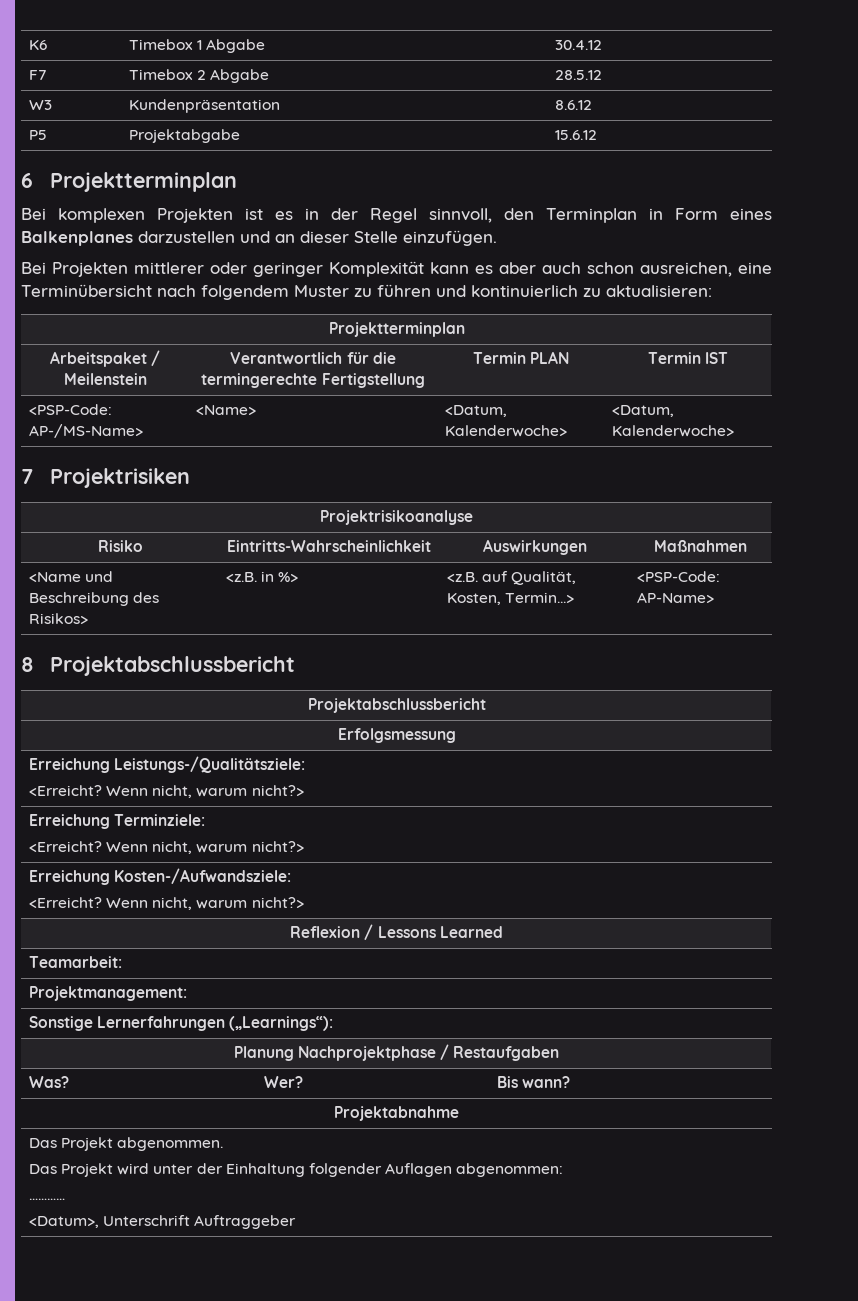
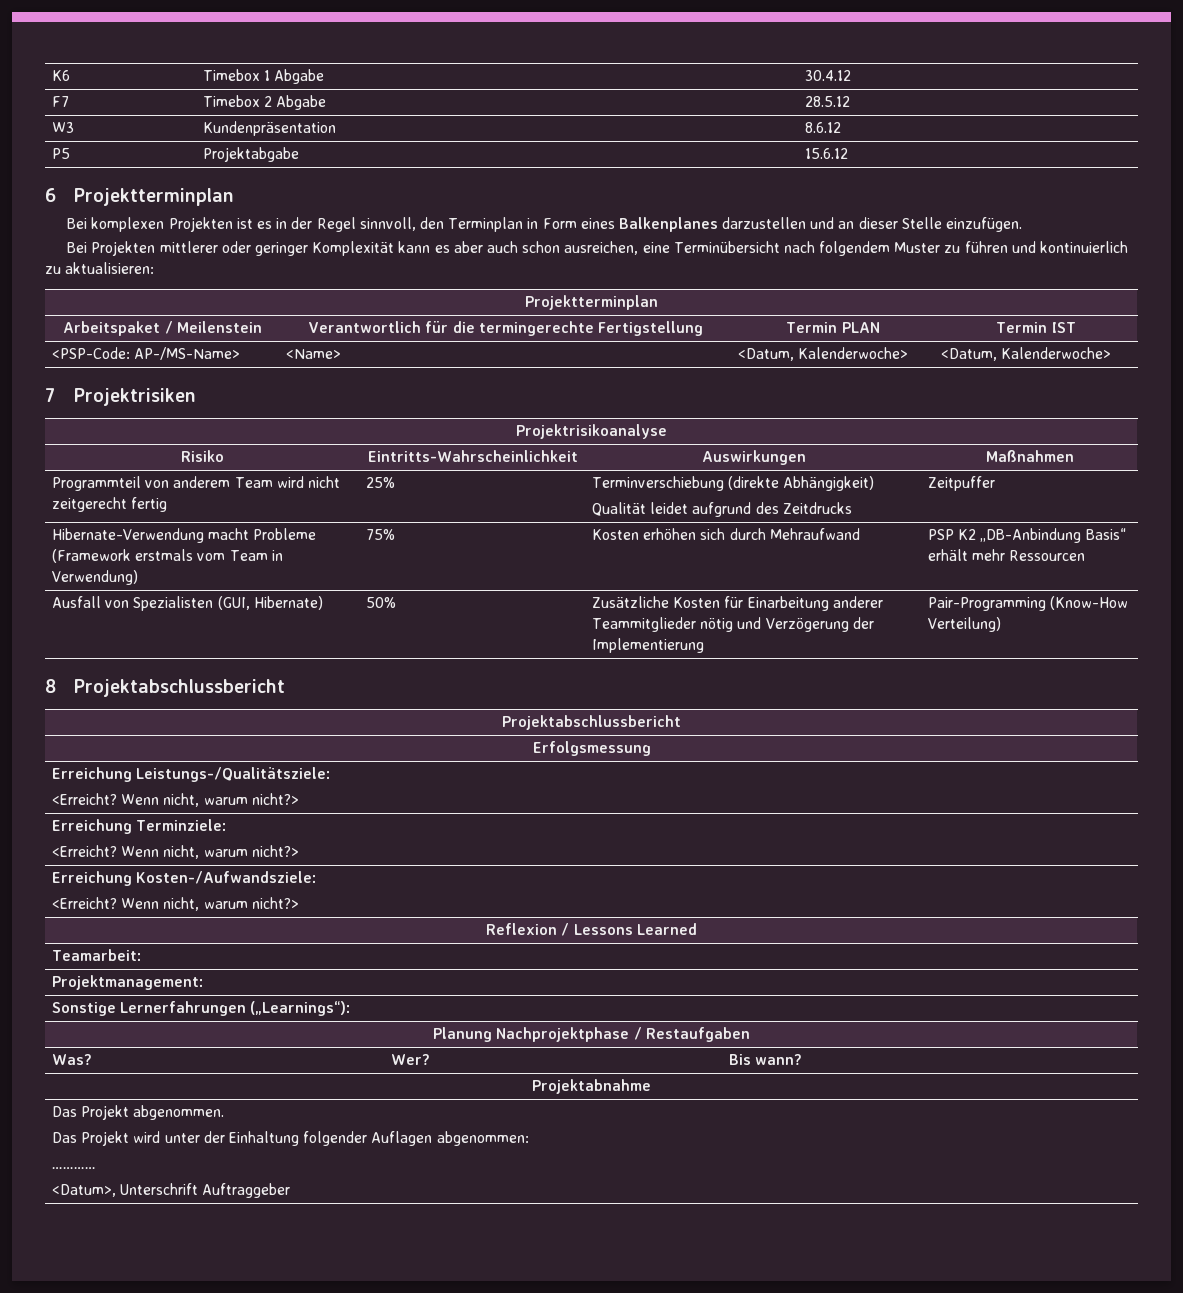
[28,571,113,582] [28,592,159,606] [28,613,88,624] [225,571,299,582] [446,571,577,585] [446,592,574,605] [636,571,720,582] [636,592,714,603] <Name und Beschreibung des Risikos> | <z.B. in %> | <z.B. auf Qualität, Kosten, Termin...> | <PSP-Code: AP-Name> -> [52,476,341,491] [52,497,168,512] [366,477,396,488] [592,476,875,491] [592,502,852,517] [928,476,996,491] [52,528,317,543] [52,549,283,563] [52,570,139,585] [366,529,396,540] [592,528,860,540] [928,528,1126,543] [928,549,1086,561] [52,596,323,611] [366,597,397,608] [592,596,883,611] [592,617,874,632] [592,638,705,653] [928,596,1129,611] [928,617,1002,632] Programmteil von anderem Team wird nicht zeitgerecht fertig | 25% | Terminverschiebung (direkte Abhängigkeit) // Qualität leidet aufgrund des Zeitdrucks | Zeitpuffer // Hibernate-Verwendung macht Probleme (Framework erstmals vom Team in Verwendung) | 75% | Kosten erhöhen sich durch Mehraufwand | PSP K2 „DB-Anbindung Basis“ erhält mehr Ressourcen // Ausfall von Spezialisten (GUI, Hibernate) | 50% | Zusätzliche Kosten für Einarbeitung anderer Teammitglieder nötig und Verzögerung der Implementierung | Pair-Programming (Know-How Verteilung)

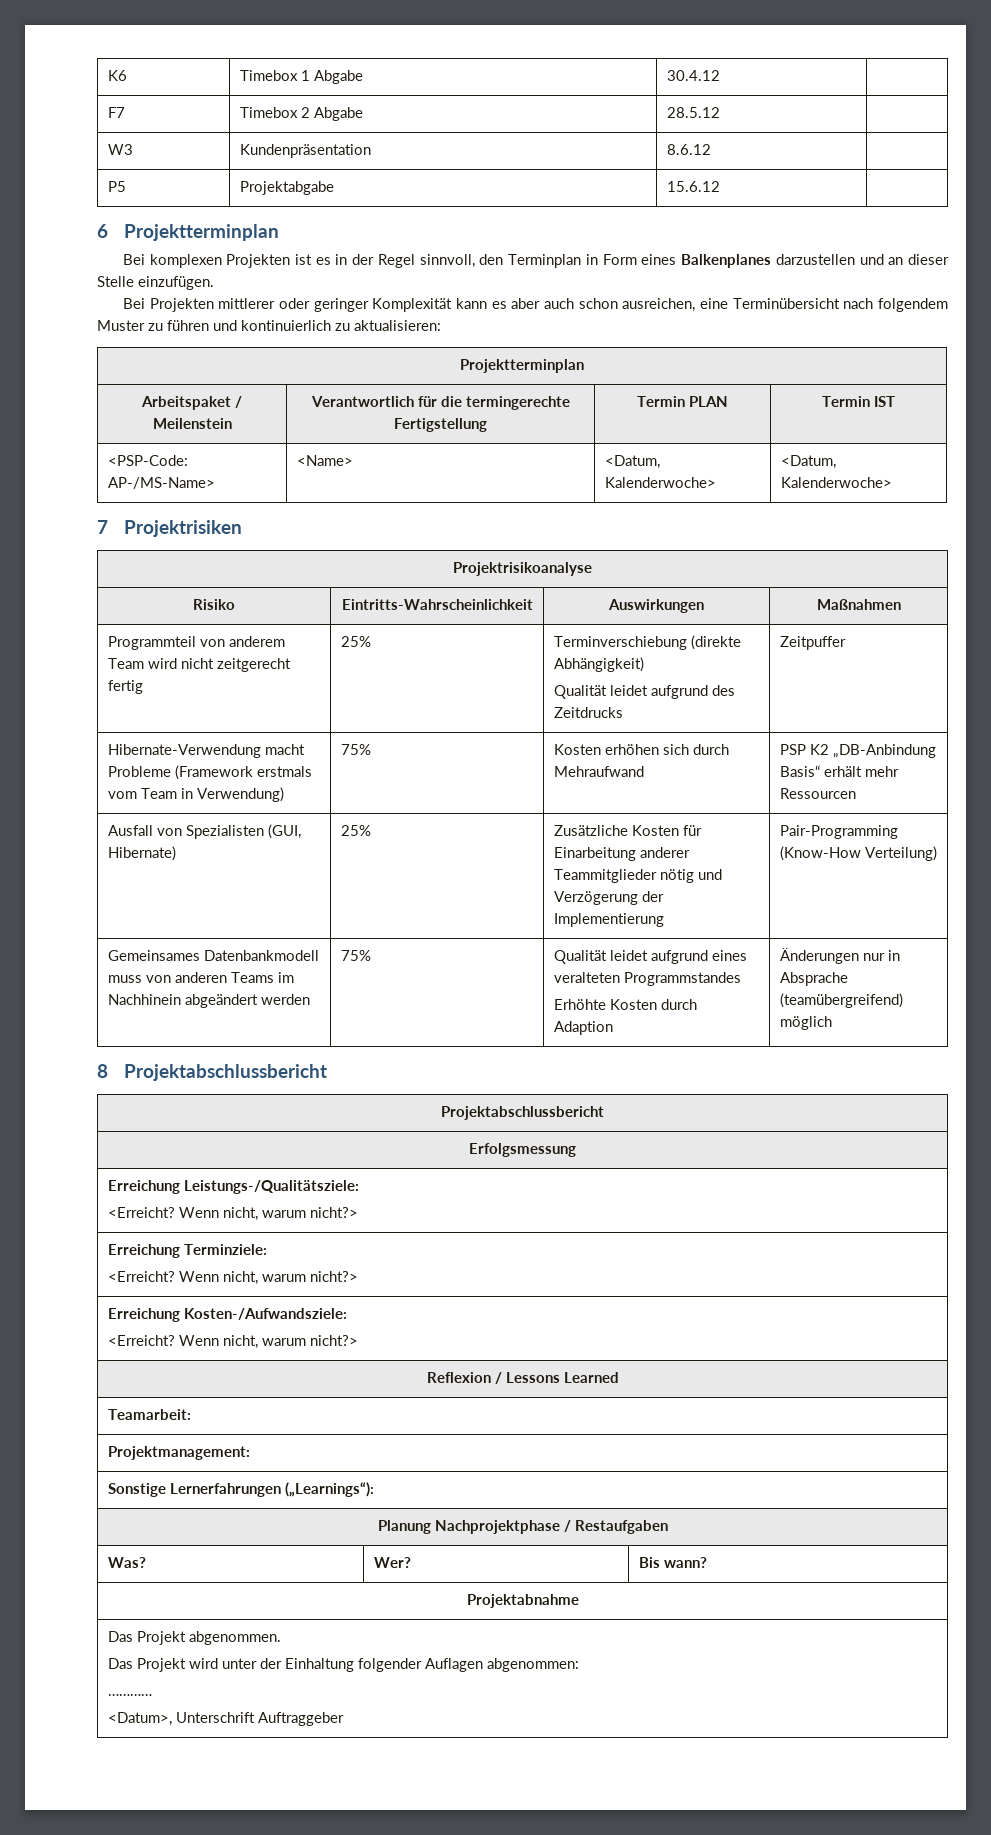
[366,597,397,608] 50% -> [340,825,371,836] 25%
(1002, 624) none -> [107,950,319,961] [107,972,294,983] [107,994,310,1008] [340,950,371,961] [553,950,747,964] [553,972,741,986] [553,999,697,1010] [553,1021,613,1035] [779,948,900,964] [779,972,848,986] [779,993,903,1008] [779,1016,832,1030] // Gemeinsames Datenbankmodell muss von anderen Teams im Nachhinein abgeändert werden | 75% | Qualität leidet aufgrund eines veralteten Programmstandes // Erhöhte Kosten durch Adaption | Änderungen nur in Absprache (teamübergreifend) möglich

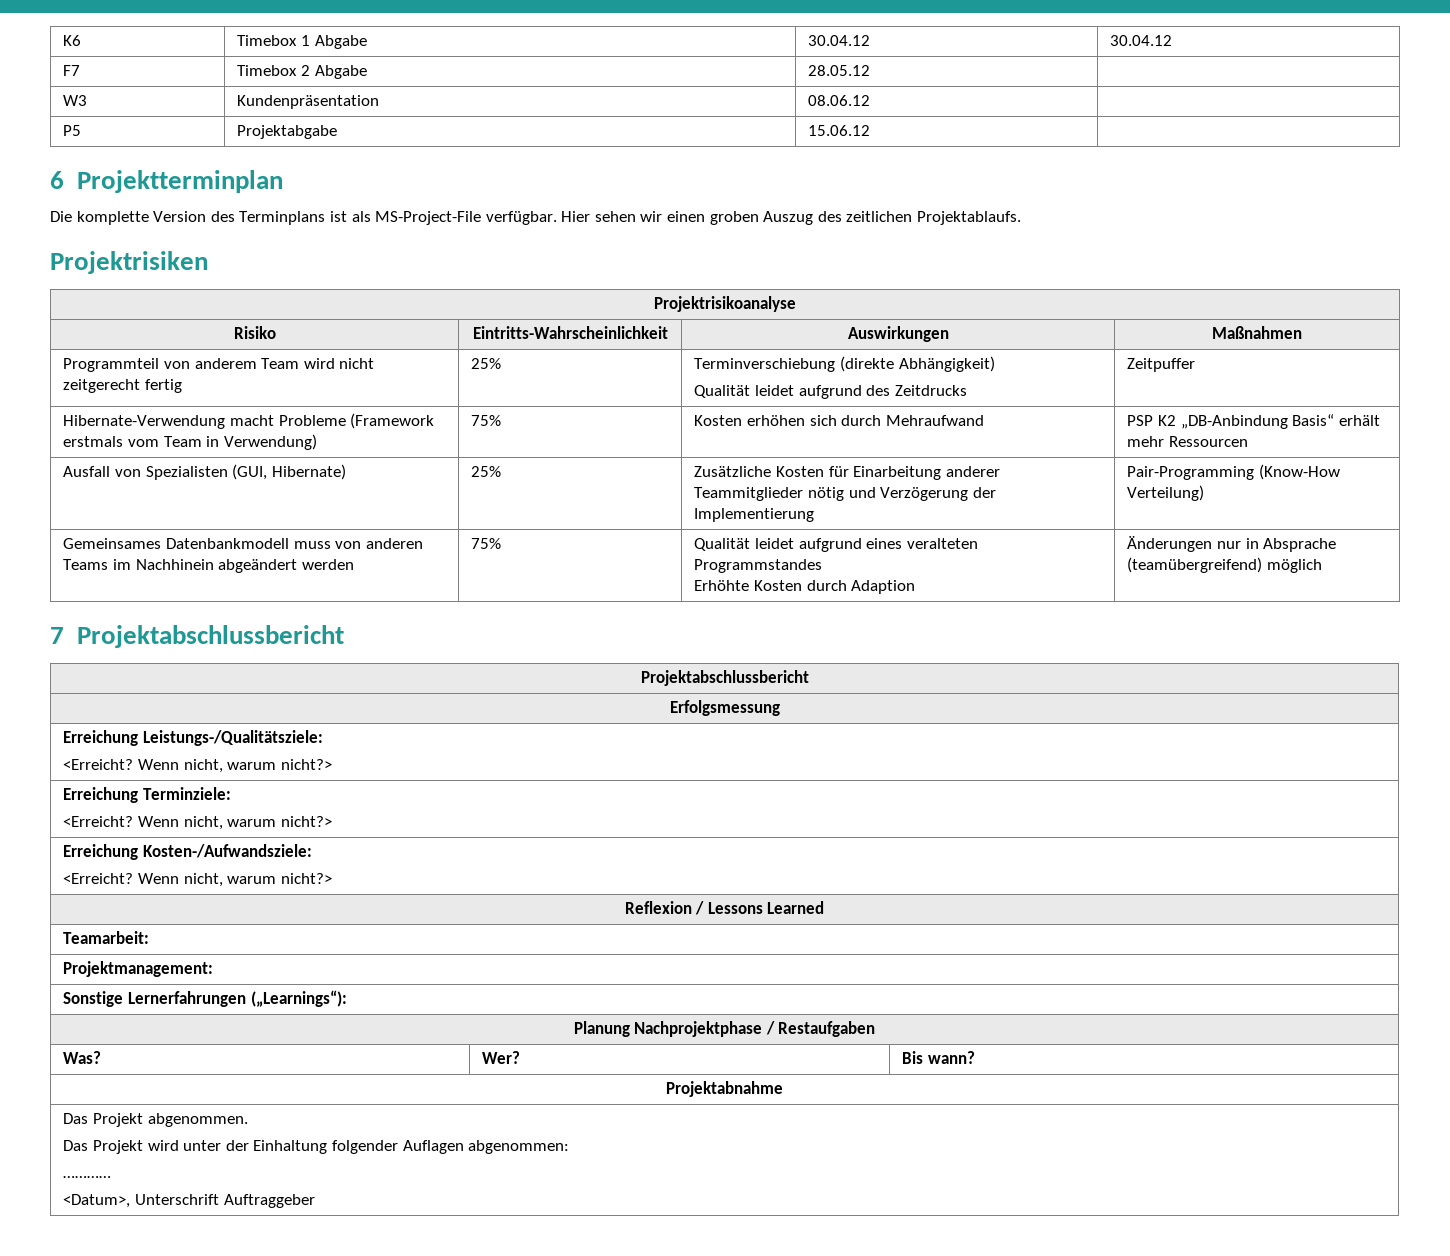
[666,70,720,81] 30.4.12 | -> [808,35,871,46] [1110,35,1173,46] 30.04.12 | 30.04.12
[666,107,720,118] 28.5.12 -> [808,65,871,76] 28.05.12
[666,144,711,155] 8.6.12 -> [808,95,871,106] 08.06.12
[666,181,720,192] 15.6.12 -> [808,125,871,136] 15.06.12
[122,254,949,268] [97,276,214,290] [122,298,948,312] [97,320,441,331] [460,359,584,373] [141,396,242,410] [152,418,232,429] [310,396,570,410] [394,418,488,432] [637,396,728,407] [822,396,895,407] [107,455,188,466] [107,477,215,489] [296,455,353,466] [604,455,660,469] [604,477,716,488] [780,455,836,469] [780,477,892,488] [97,520,108,534] Bei komplexen Projekten ist es in der Regel sinnvoll, den Terminplan in Form eines Balkenplanes darzustellen und an dieser Stelle einzufügen. // Bei Projekten mittlerer oder geringer Komplexität kann es aber auch schon ausreichen, eine Terminübersicht nach folgendem Muster zu führen und kontinuierlich zu aktualisieren: // Projektterminplan // Arbeitspaket / Meilenstein | Verantwortlich für die termingerechte Fertigstellung | Termin PLAN | Termin IST // <PSP-Code: AP-/MS-Name> | <Name> | <Datum, Kalenderwoche> | <Datum, Kalenderwoche> // 7 -> [50,211,1022,225] Die komplette Version des Terminplans ist als MS-Project-File verfügbar. Hier sehen wir einen groben Auszug des zeitlichen Projektablaufs. //
[97,1064,108,1078] 8 -> [50,627,64,644] 7

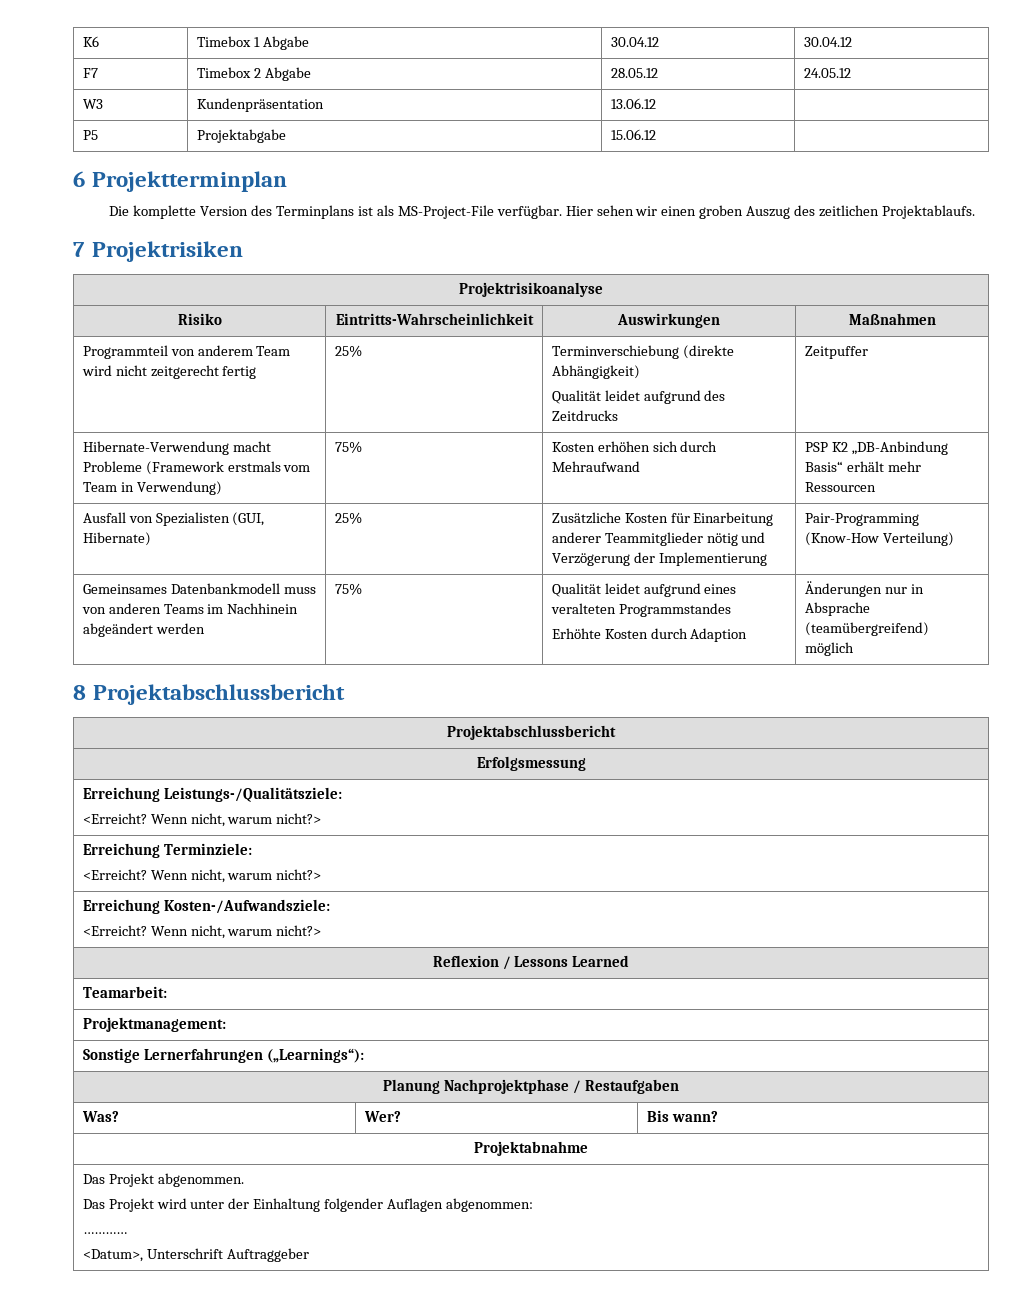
(871, 70) none -> [803,68,851,78] 24.05.12
[808,95,871,106] 08.06.12 -> [610,98,656,109] 13.06.12
(1022, 218) none -> [73,242,85,257] 7
[50,627,64,644] 7 -> [73,685,86,700] 8

